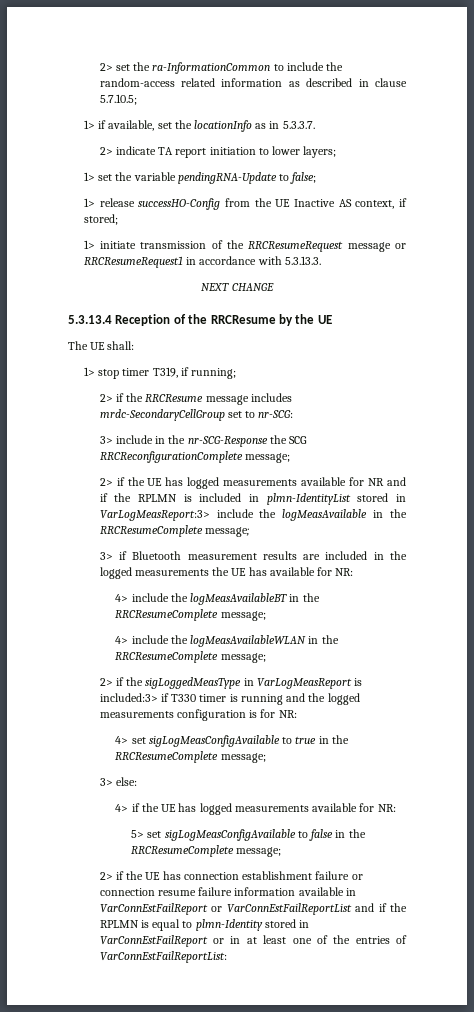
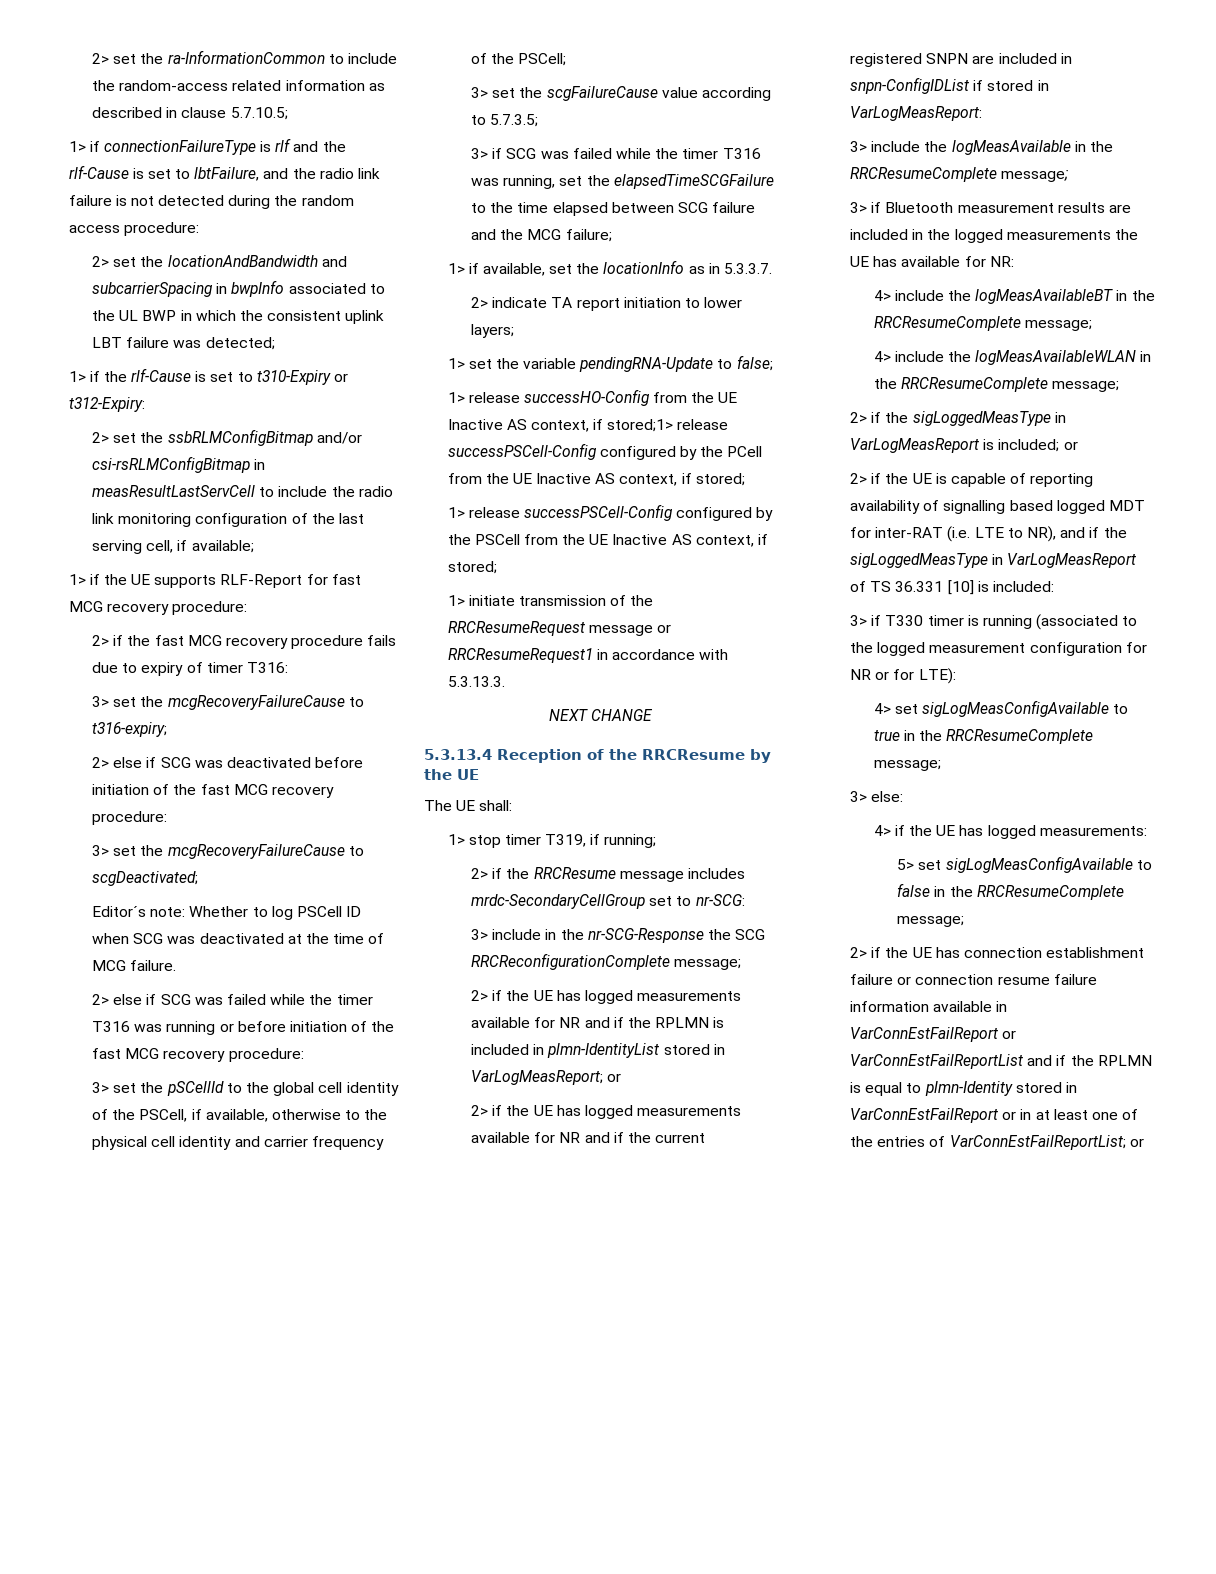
(137, 99) none -> [68,138,346,155] [68,165,381,181] [68,195,354,209] [68,222,199,236] [92,255,347,267] [92,280,385,297] [92,310,385,324] [92,337,275,350] [68,368,349,385] [68,397,145,412] [92,429,362,446] [92,456,266,473] [92,485,393,497] [92,513,364,527] [92,540,254,554] [68,574,361,588] [68,601,247,615] [92,635,397,649] [92,662,288,676] [92,695,364,710] [92,722,168,737] [92,757,364,768] [92,784,334,798] [92,811,168,825] [92,844,364,859] [92,871,199,886] [92,906,362,920] [92,933,385,944] [92,960,177,971] [92,994,373,1005] [92,1021,395,1035] [92,1048,304,1062] [92,1081,399,1096] [92,1109,388,1122] [92,1136,384,1150] [471,53,567,66] [471,86,771,101] [471,114,539,127] [471,148,761,159] [471,174,774,189] [471,202,756,216] [471,229,612,242] // 1> if connectionFailureType is rlf and the rlf-Cause is set to lbtFailure, and the radio link failure is not detected during the random access procedure: // 2> set the locationAndBandwidth and subcarrierSpacing in bwpInfo associated to the UL BWP in which the consistent uplink LBT failure was detected; // 1> if the rlf-Cause is set to t310-Expiry or t312-Expiry: // 2> set the ssbRLMConfigBitmap and/or csi-rsRLMConfigBitmap in measResultLastServCell to include the radio link monitoring configuration of the last serving cell, if available; // 1> if the UE supports RLF-Report for fast MCG recovery procedure: // 2> if the fast MCG recovery procedure fails due to expiry of timer T316: // 3> set the mcgRecoveryFailureCause to t316-expiry; // 2> else if SCG was deactivated before initiation of the fast MCG recovery procedure: // 3> set the mcgRecoveryFailureCause to scgDeactivated; // Editor´s note: Whether to log PSCell ID when SCG was deactivated at the time of MCG failure. // 2> else if SCG was failed while the timer T316 was running or before initiation of the fast MCG recovery procedure: // 3> set the pSCellId to the global cell identity of the PSCell, if available, otherwise to the physical cell identity and carrier frequency of the PSCell; // 3> set the scgFailureCause value according to 5.7.3.5; // 3> if SCG was failed while the timer T316 was running, set the elapsedTimeSCGFailure to the time elapsed between SCG failure and the MCG failure;
(408, 202) none -> [607,419,729,432] [447,443,763,460] [447,473,745,486] [447,504,774,521] [447,534,769,547] stored;1> release successPSCell-Config configured by the PCell from the UE Inactive AS context, if stored; // 1> release successPSCell-Config configured by the PSCell from the UE Inactive AS context, if
[99,510,210,521] VarLogMeasReport:3> -> [471,1070,622,1085] [471,1105,742,1119] [471,1132,706,1143] [850,53,1072,67] [850,77,1049,94] [850,106,983,121] [850,141,868,152] VarLogMeasReport; or // 2> if the UE has logged measurements available for NR and if the current registered SNPN are included in snpn-ConfigIDList if stored in VarLogMeasReport: // 3>
[99,693,158,702] included:3> -> [998,439,1078,452] [850,473,1094,487] [850,500,1145,514] [850,526,1127,542] [850,553,1137,568] [850,580,1054,595] [850,615,868,626] included; or // 2> if the UE is capable of reporting availability of signalling based logged MDT for inter-RAT (i.e. LTE to NR), and if the sigLoggedMeasType in VarLogMeasReport of TS 36.331 [10] is included: // 3>
[286,693,360,705] [99,709,297,721] and the logged measurements configuration is for NR: -> [1036,614,1138,630] [850,642,1147,656] [850,668,956,684] (associated to the logged measurement configuration for NR or for LTE):
[234,803,396,812] measurements available for NR: -> [1039,826,1147,836] measurements:
[99,951,227,963] VarConnEstFailReportList: -> [949,1135,1144,1150] VarConnEstFailReportList; or

